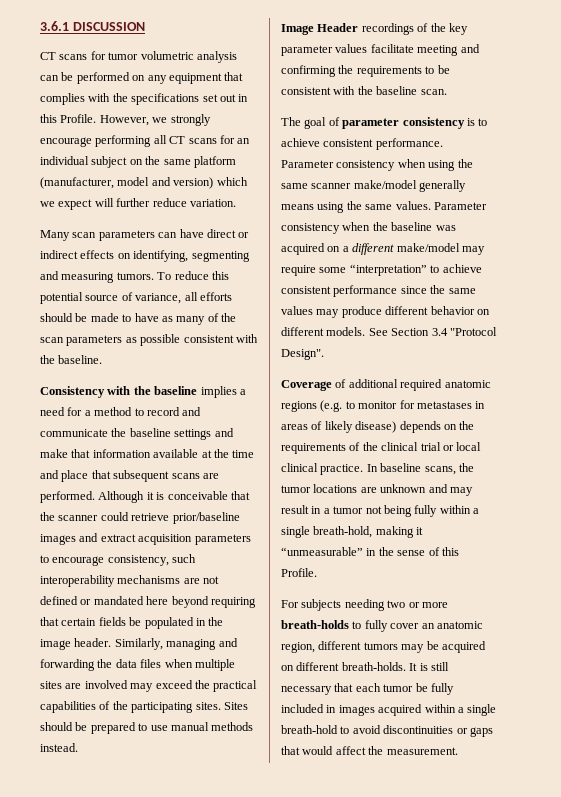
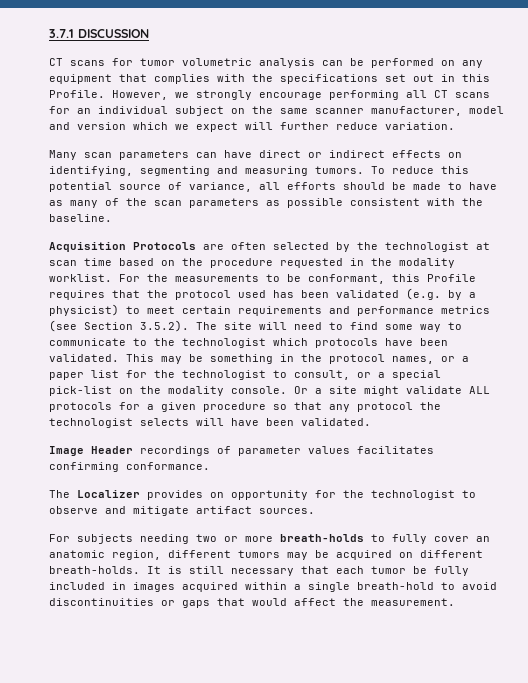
[40,21,69,31] 3.6.1 -> [49,29,74,38] 3.7.1
[193,156,236,168] [40,177,114,189] platform (manufacturer, -> [315,106,462,116] scanner manufacturer,
[173,177,214,189] version) -> [77,122,126,130] version
[40,386,246,398] [40,407,202,416] [40,428,234,440] [40,449,255,458] [40,470,219,482] [40,491,250,503] [40,512,240,524] [40,533,251,545] [40,554,197,566] [40,575,220,587] [40,596,256,608] [40,617,224,629] [40,638,238,650] [40,659,235,671] [40,680,258,692] [40,701,248,713] [40,722,254,734] [40,743,78,752] [281,23,468,35] [281,44,480,56] [281,65,450,77] [281,86,447,95] [281,117,488,129] [281,138,443,150] [281,159,473,171] [281,180,467,192] [281,201,487,213] [281,222,456,234] [281,243,485,255] [281,264,482,276] [281,285,476,297] [281,306,490,318] [281,327,497,336] [281,349,324,360] [281,379,491,391] [281,400,486,412] [281,421,475,433] [281,442,482,454] [281,463,474,475] [281,484,473,496] [281,505,479,517] [281,526,424,538] [281,547,459,556] [281,568,317,577] Consistency with the baseline implies a need for a method to record and communicate the baseline settings and make that information available at the time and place that subsequent scans are performed. Although it is conceivable that the scanner could retrieve prior/baseline images and extract acquisition parameters to encourage consistency, such interoperability mechanisms are not defined or mandated here beyond requiring that certain fields be populated in the image header. Similarly, managing and forwarding the data files when multiple sites are involved may exceed the practical capabilities of the participating sites. Sites should be prepared to use manual methods instead. // Image Header recordings of the key parameter values facilitate meeting and confirming the requirements to be consistent with the baseline scan. // The goal of parameter consistency is to achieve consistent performance. Parameter consistency when using the same scanner make/model generally means using the same values. Parameter consistency when the baseline was acquired on a different make/model may require some “interpretation” to achieve consistent performance since the same values may produce different behavior on different models. See Section 3.4 "Protocol Design". // Coverage of additional required anatomic regions (e.g. to monitor for metastases in areas of likely disease) depends on the requirements of the clinical trial or local clinical practice. In baseline scans, the tumor locations are unknown and may result in a tumor not being fully within a single breath-hold, making it “unmeasurable” in the sense of this Profile. -> [49,242,490,252] [49,258,455,268] [49,274,476,284] [49,288,476,300] [49,304,490,316] [49,320,462,332] [49,338,448,348] [49,354,469,364] [49,370,441,380] [49,386,490,396] [49,402,441,412] [49,418,371,428] [49,446,434,456] [49,462,210,472] [49,490,476,500] [49,506,315,516] Acquisition Protocols are often selected by the technologist at scan time based on the procedure requested in the modality worklist. For the measurements to be conformant, this Profile requires that the protocol used has been validated (e.g. by a physicist) to meet certain requirements and performance metrics (see Section 3.5.2). The site will need to find some way to communicate to the technologist which protocols have been validated. This may be something in the protocol names, or a paper list for the technologist to consult, or a special pick-list on the modality console. Or a site might validate ALL protocols for a given procedure so that any protocol the technologist selects will have been validated. // Image Header recordings of parameter values facilitates confirming conformance. // The Localizer provides on opportunity for the technologist to observe and mitigate artifact sources.

